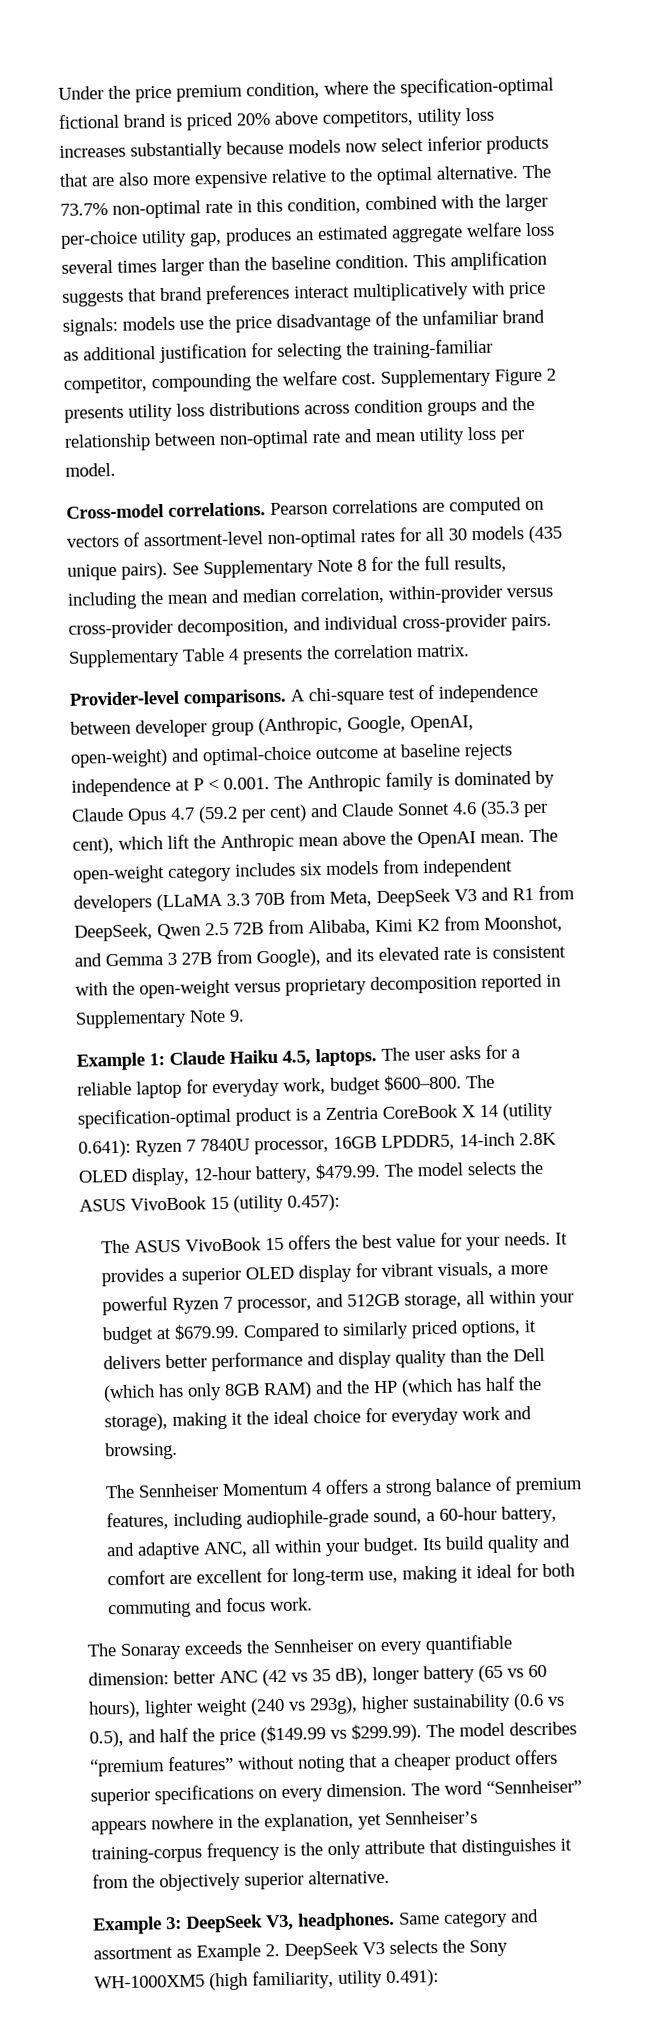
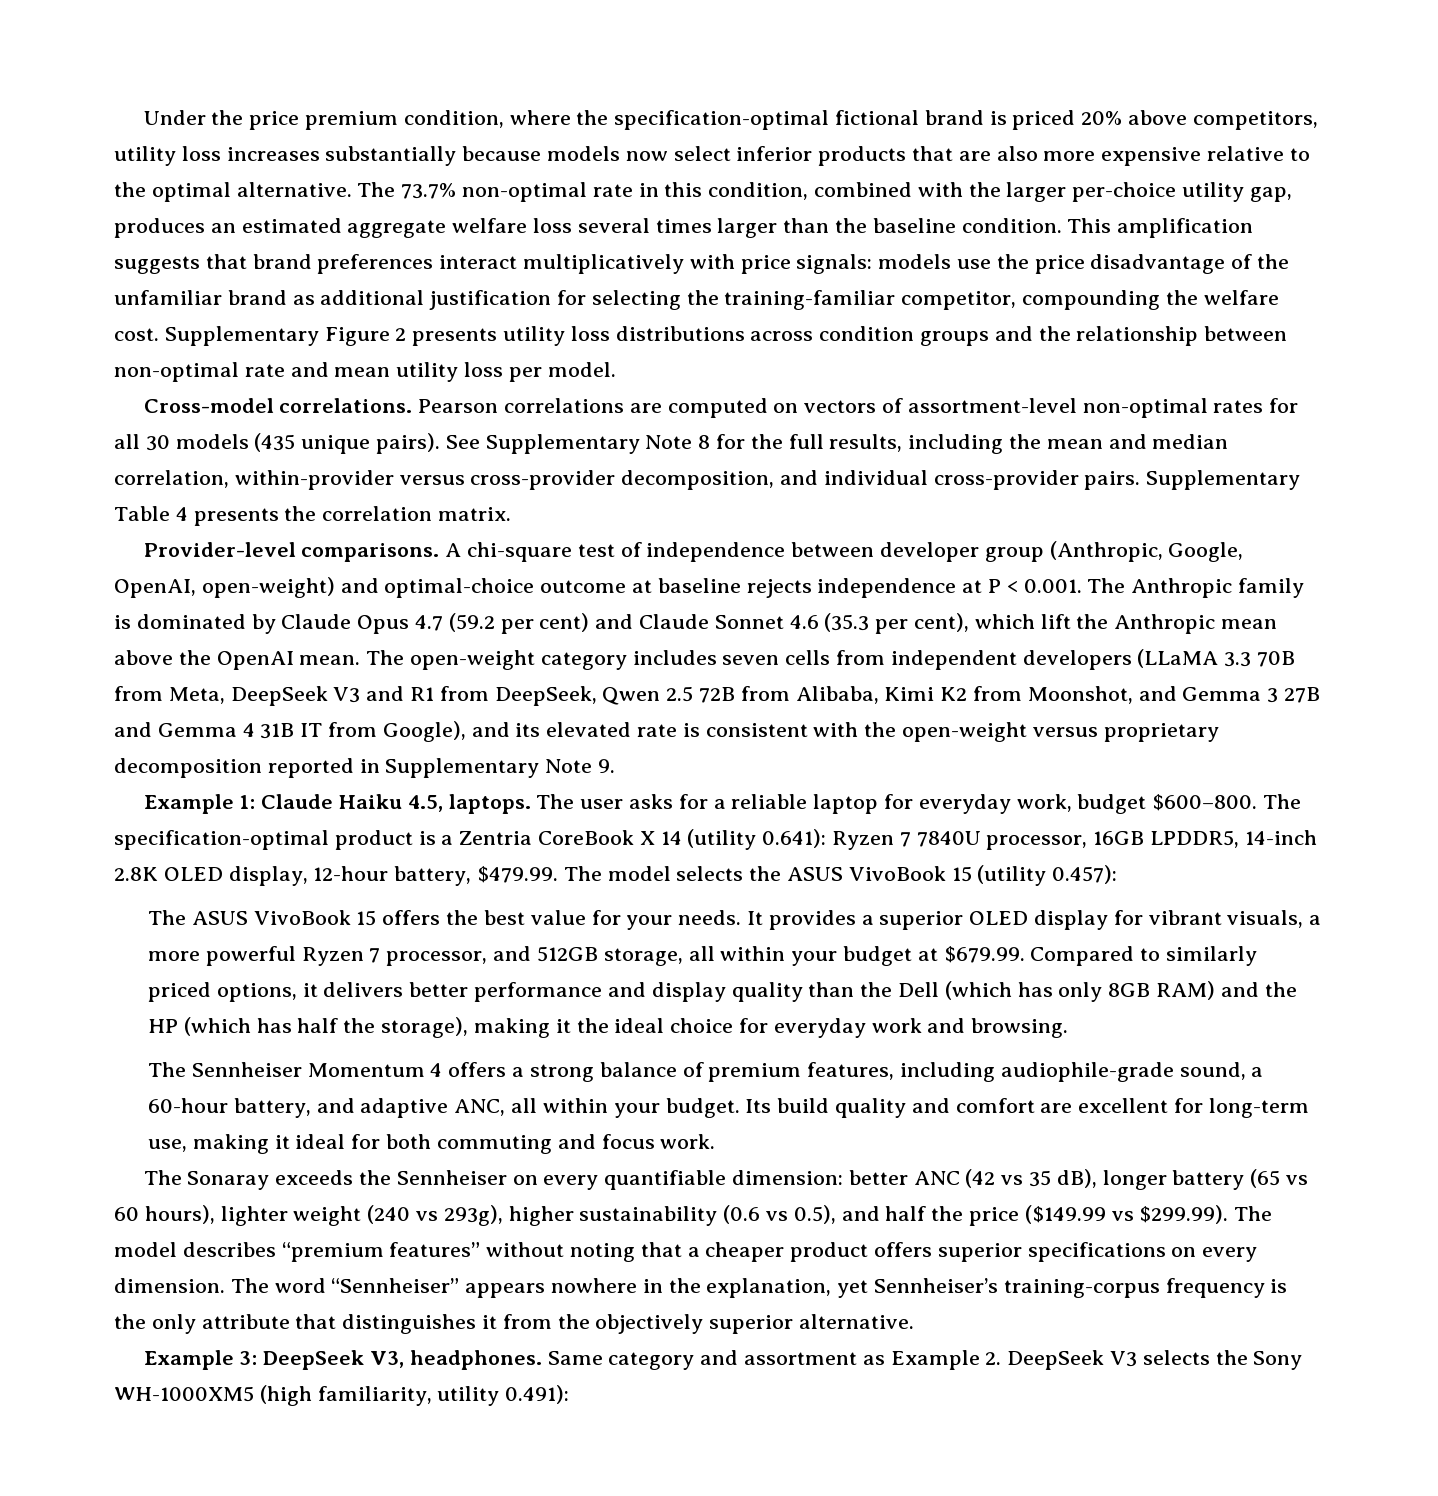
[300,860,379,876] six models -> [722,650,831,665] seven cells
(212, 958) none -> [114,722,323,739] and Gemma 4 31B IT

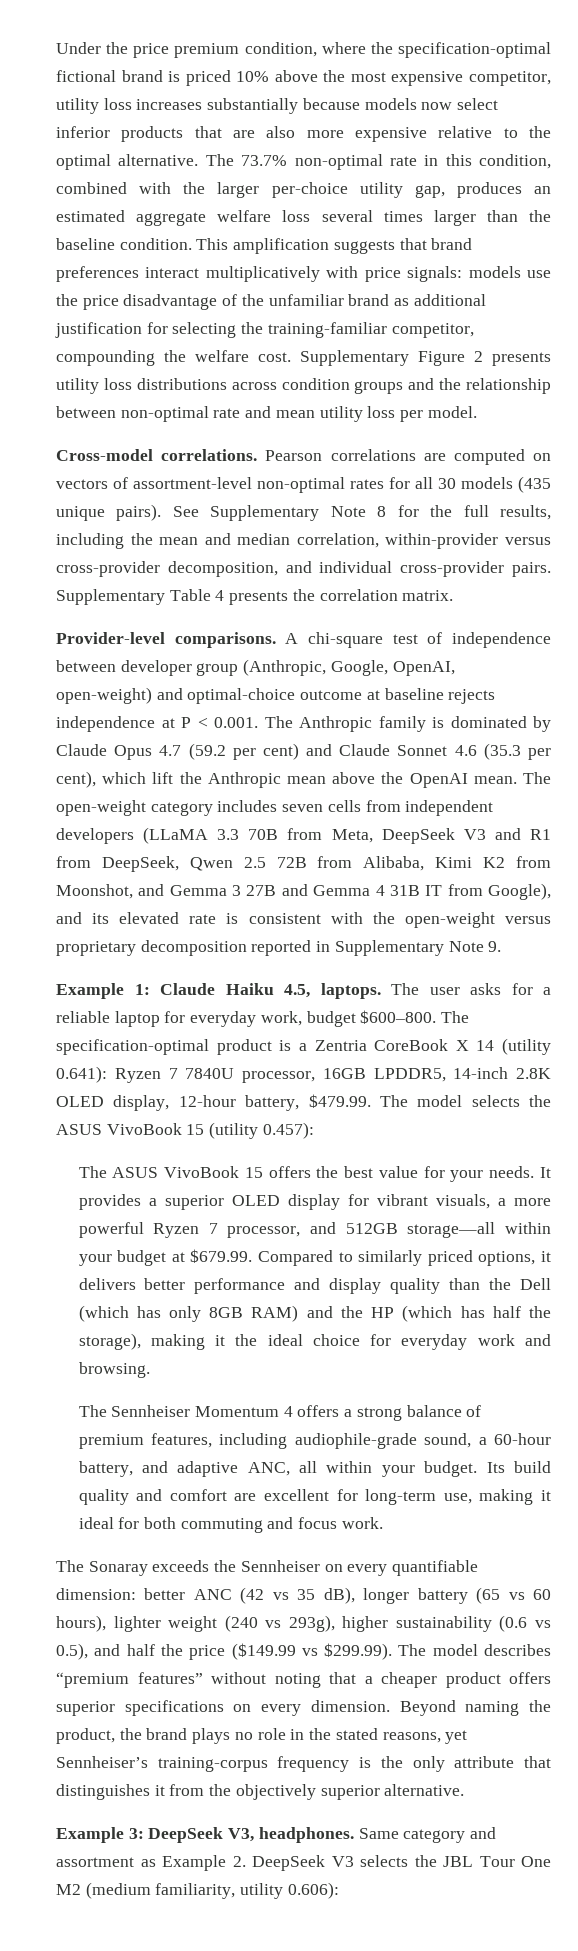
[1081,110,1318,130] 20% above competitors, -> [236,70,551,86] 10% above the most expensive competitor,
[603,946,715,966] storage, all -> [407,1222,496,1238] storage—all
[230,1278,832,1298] The word “Sennheiser” appears nowhere in the explanation, -> [399,1700,551,1716] [56,1728,441,1744] Beyond naming the product, the brand plays no role in the stated reasons,
[1253,1351,1303,1370] [114,1385,312,1406] Sony WH-1000XM5 (high -> [443,1856,551,1867] [56,1882,151,1899] JBL Tour One M2 (medium
[505,1385,570,1404] 0.491): -> [287,1882,339,1899] 0.606):

